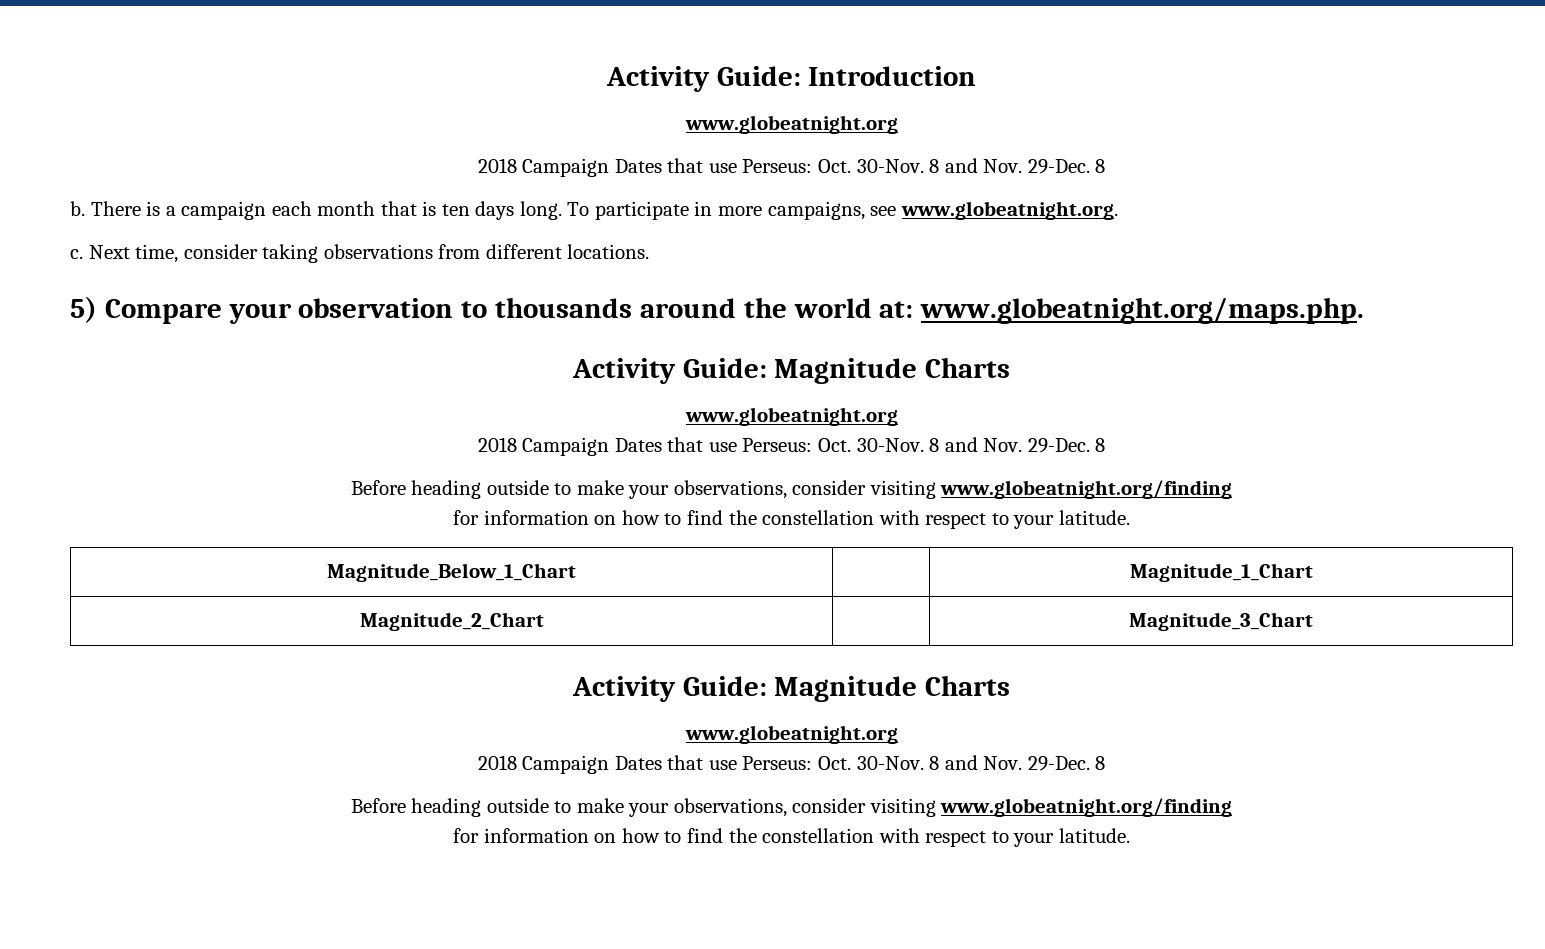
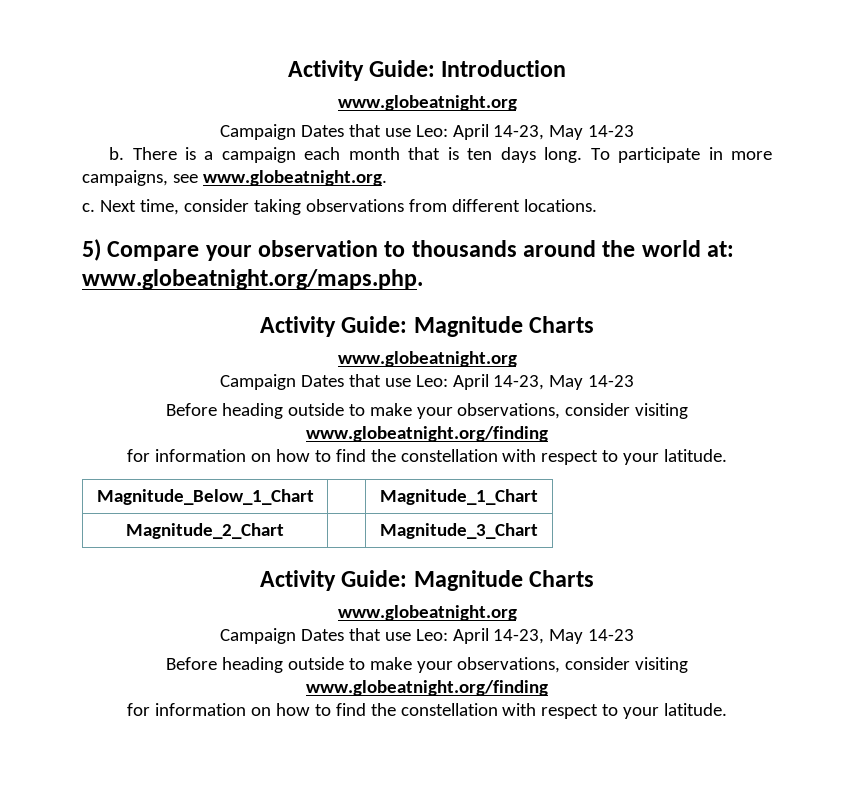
[477,158,1106,177] 2018 Campaign Dates that use Perseus: Oct. 30-Nov. 8 and Nov. 29-Dec. 8 -> [219,124,635,140] Campaign Dates that use Leo: April 14-23, May 14-23
[477,437,1106,456] 2018 Campaign Dates that use Perseus: Oct. 30-Nov. 8 and Nov. 29-Dec. 8 -> [219,374,635,390] Campaign Dates that use Leo: April 14-23, May 14-23
[477,755,1106,774] 2018 Campaign Dates that use Perseus: Oct. 30-Nov. 8 and Nov. 29-Dec. 8 -> [219,628,635,644] Campaign Dates that use Leo: April 14-23, May 14-23

